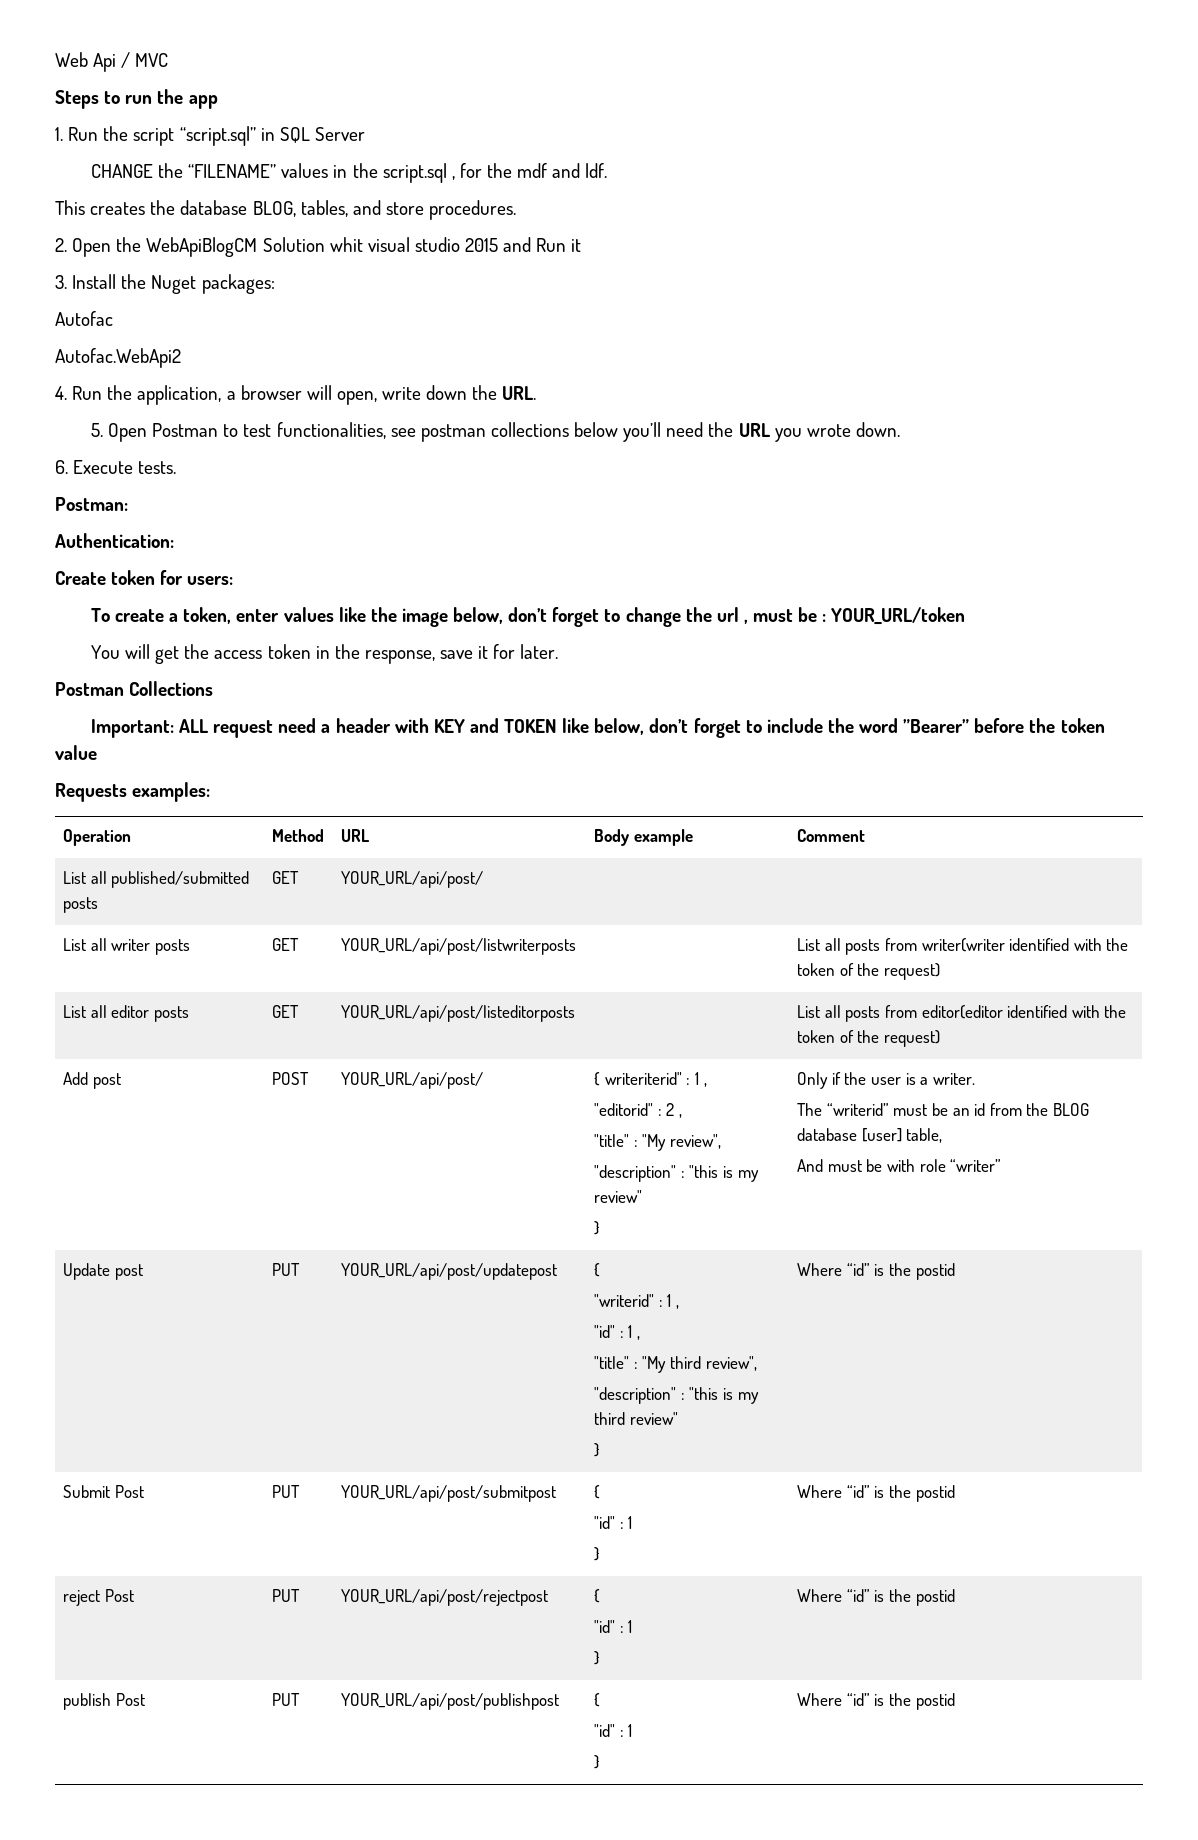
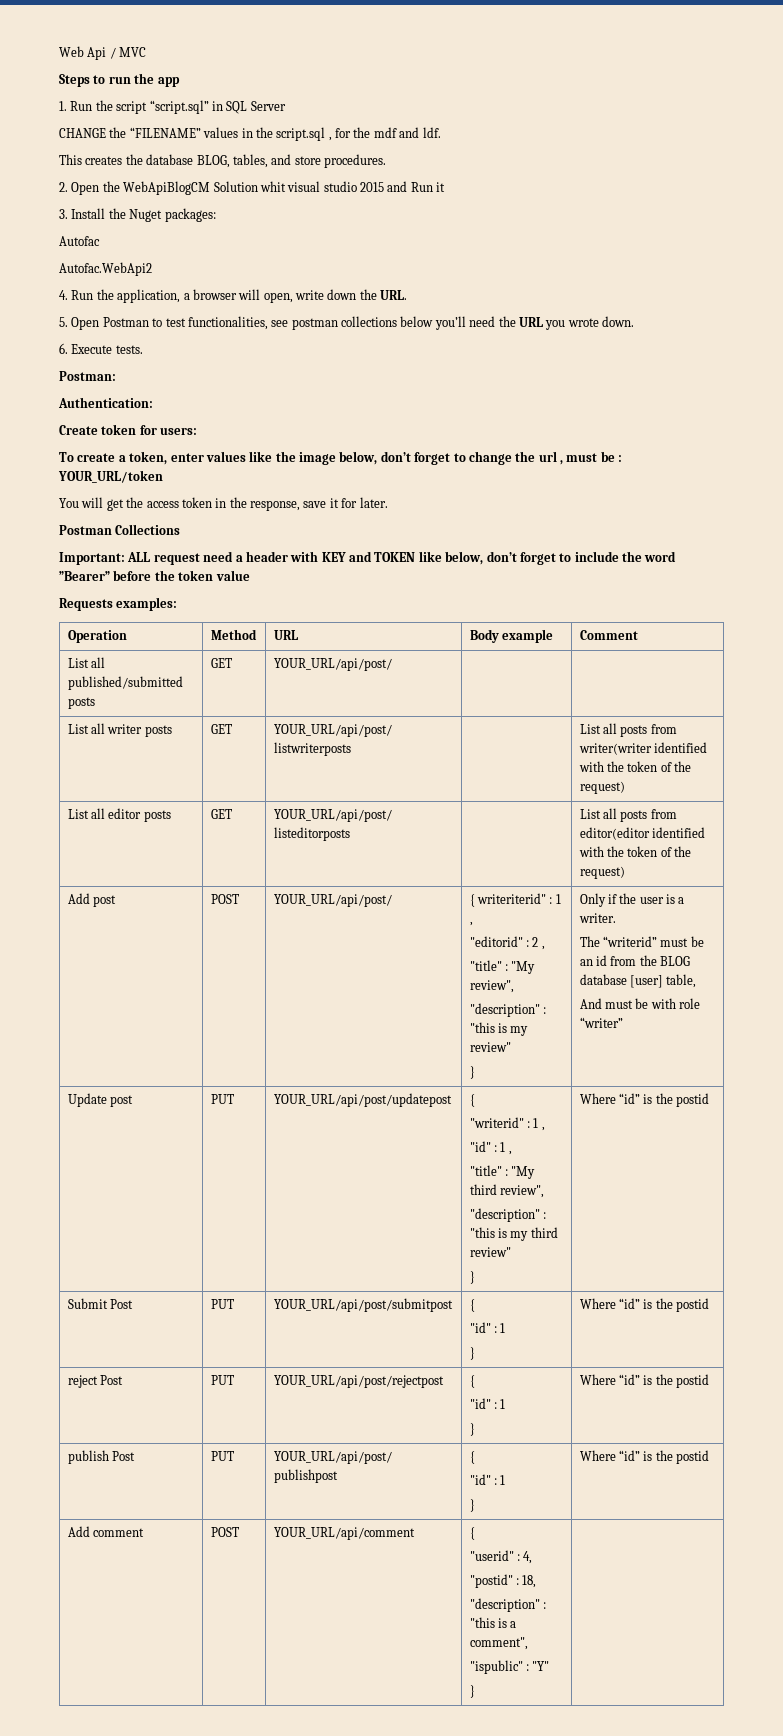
(955, 1701) none -> [67,1526,144,1537] [210,1527,239,1537] [273,1527,415,1540] [469,1527,475,1540] [469,1550,533,1564] [469,1574,537,1588] [469,1598,546,1612] [469,1617,517,1628] [469,1637,528,1650] [469,1660,550,1674] [469,1685,475,1698] // Add comment | POST | YOUR_URL/api/comment | { // "userid" : 4, // "postid" : 18, // "description" : "this is a comment", // "ispublic" : "Y" // } |

